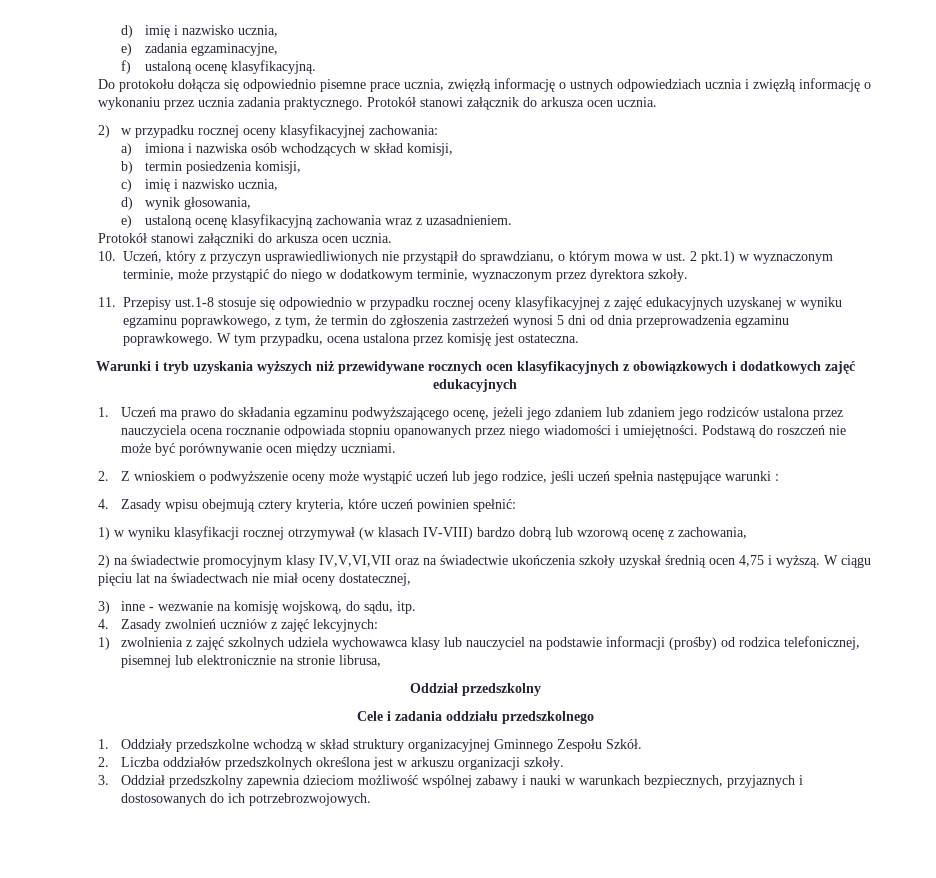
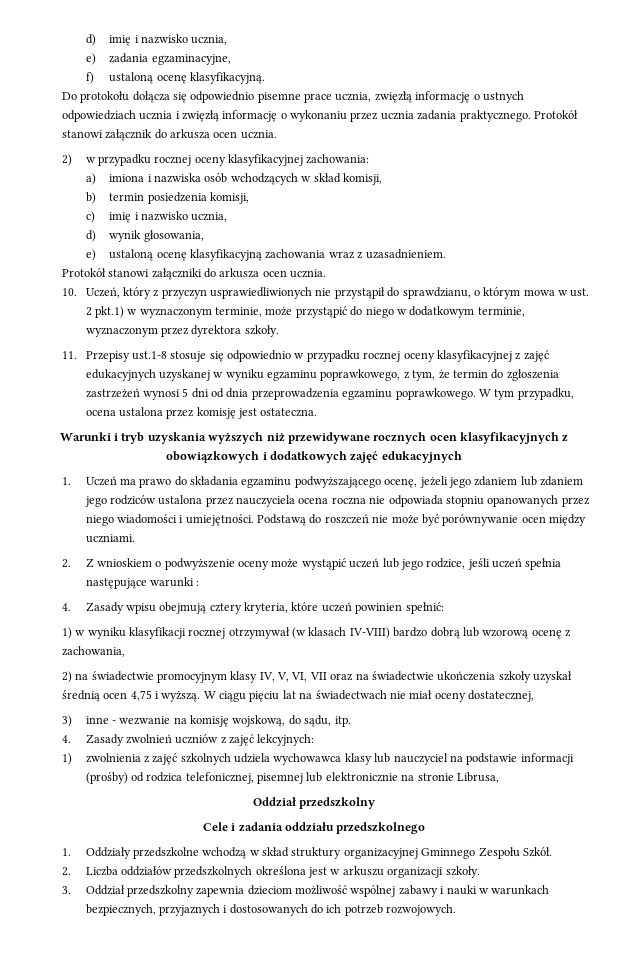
[226,425,281,435] rocznanie -> [331,496,386,505] roczna nie
[318,555,391,567] IV,V,VI,VII -> [259,672,327,682] IV, V, VI, VII
[339,655,382,667] librusa, -> [456,772,499,783] Librusa,
[249,793,372,806] potrzebrozwojowych. -> [344,904,457,916] potrzeb rozwojowych.

